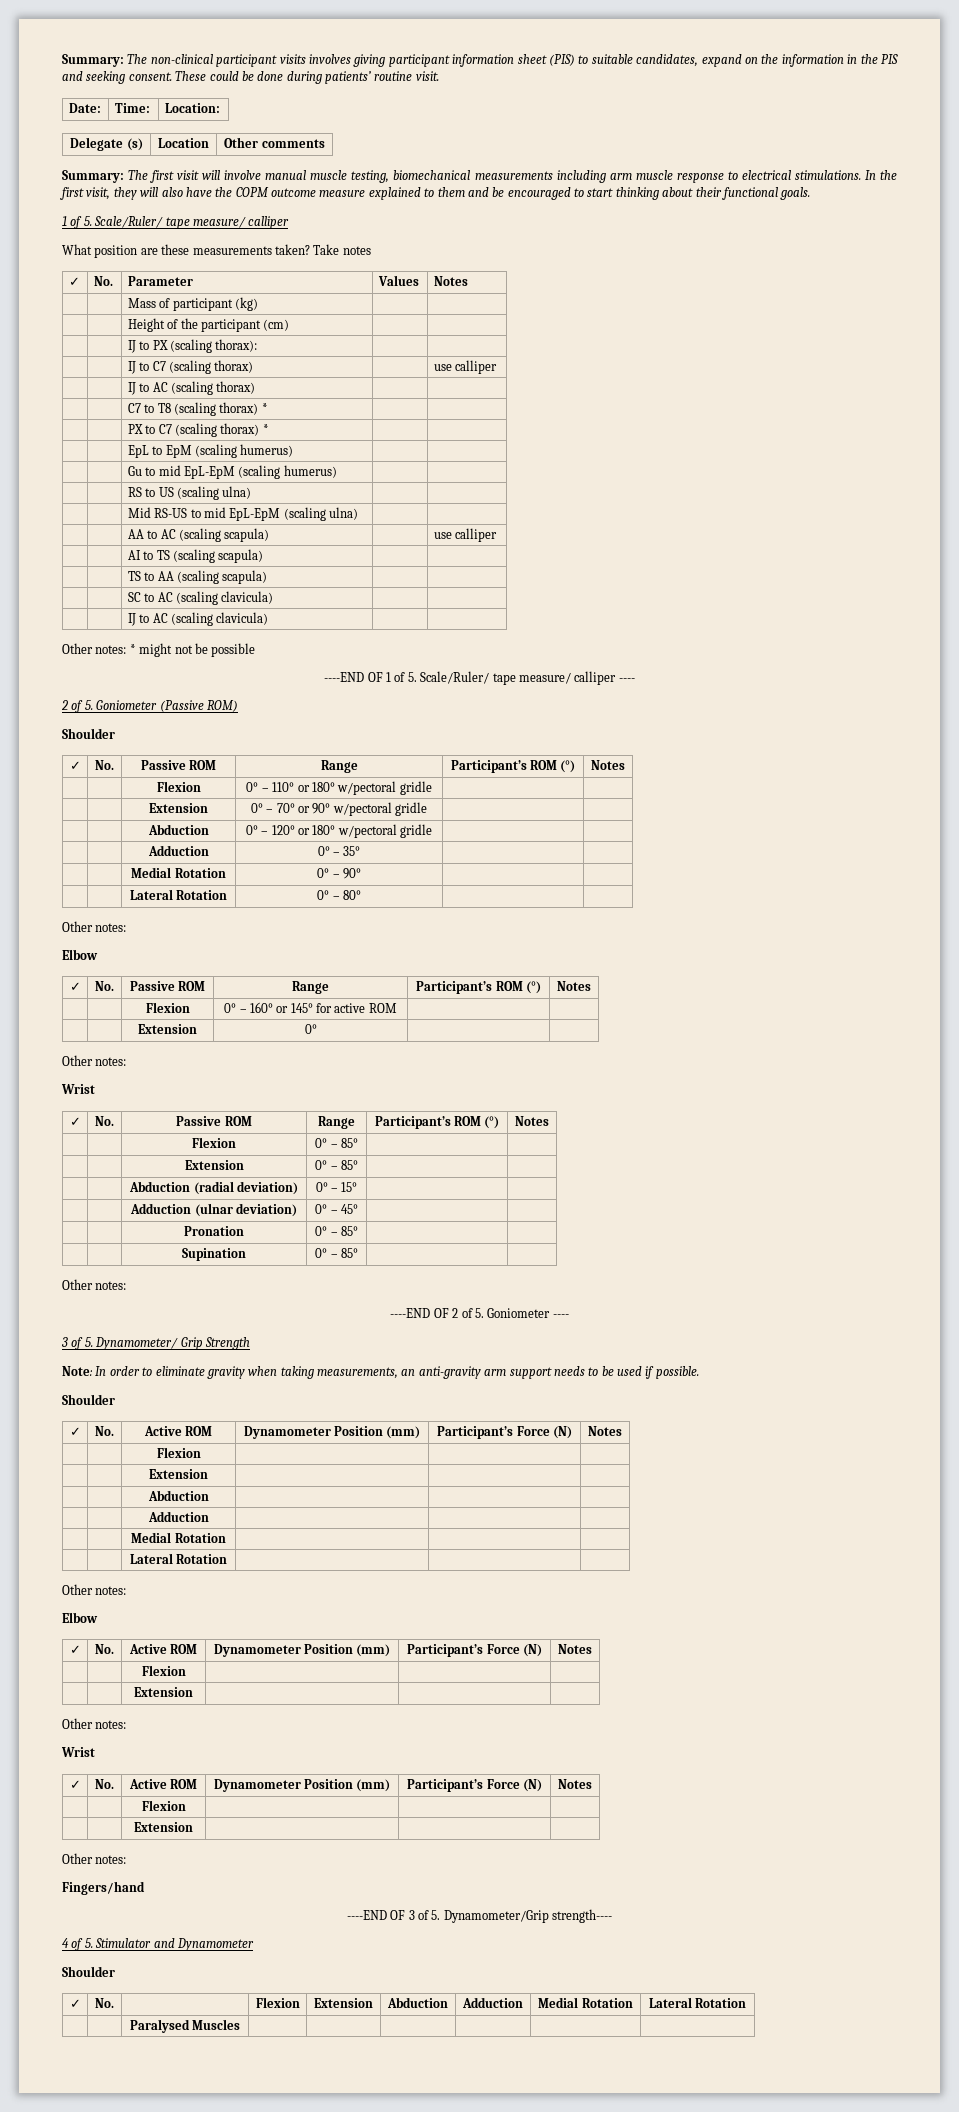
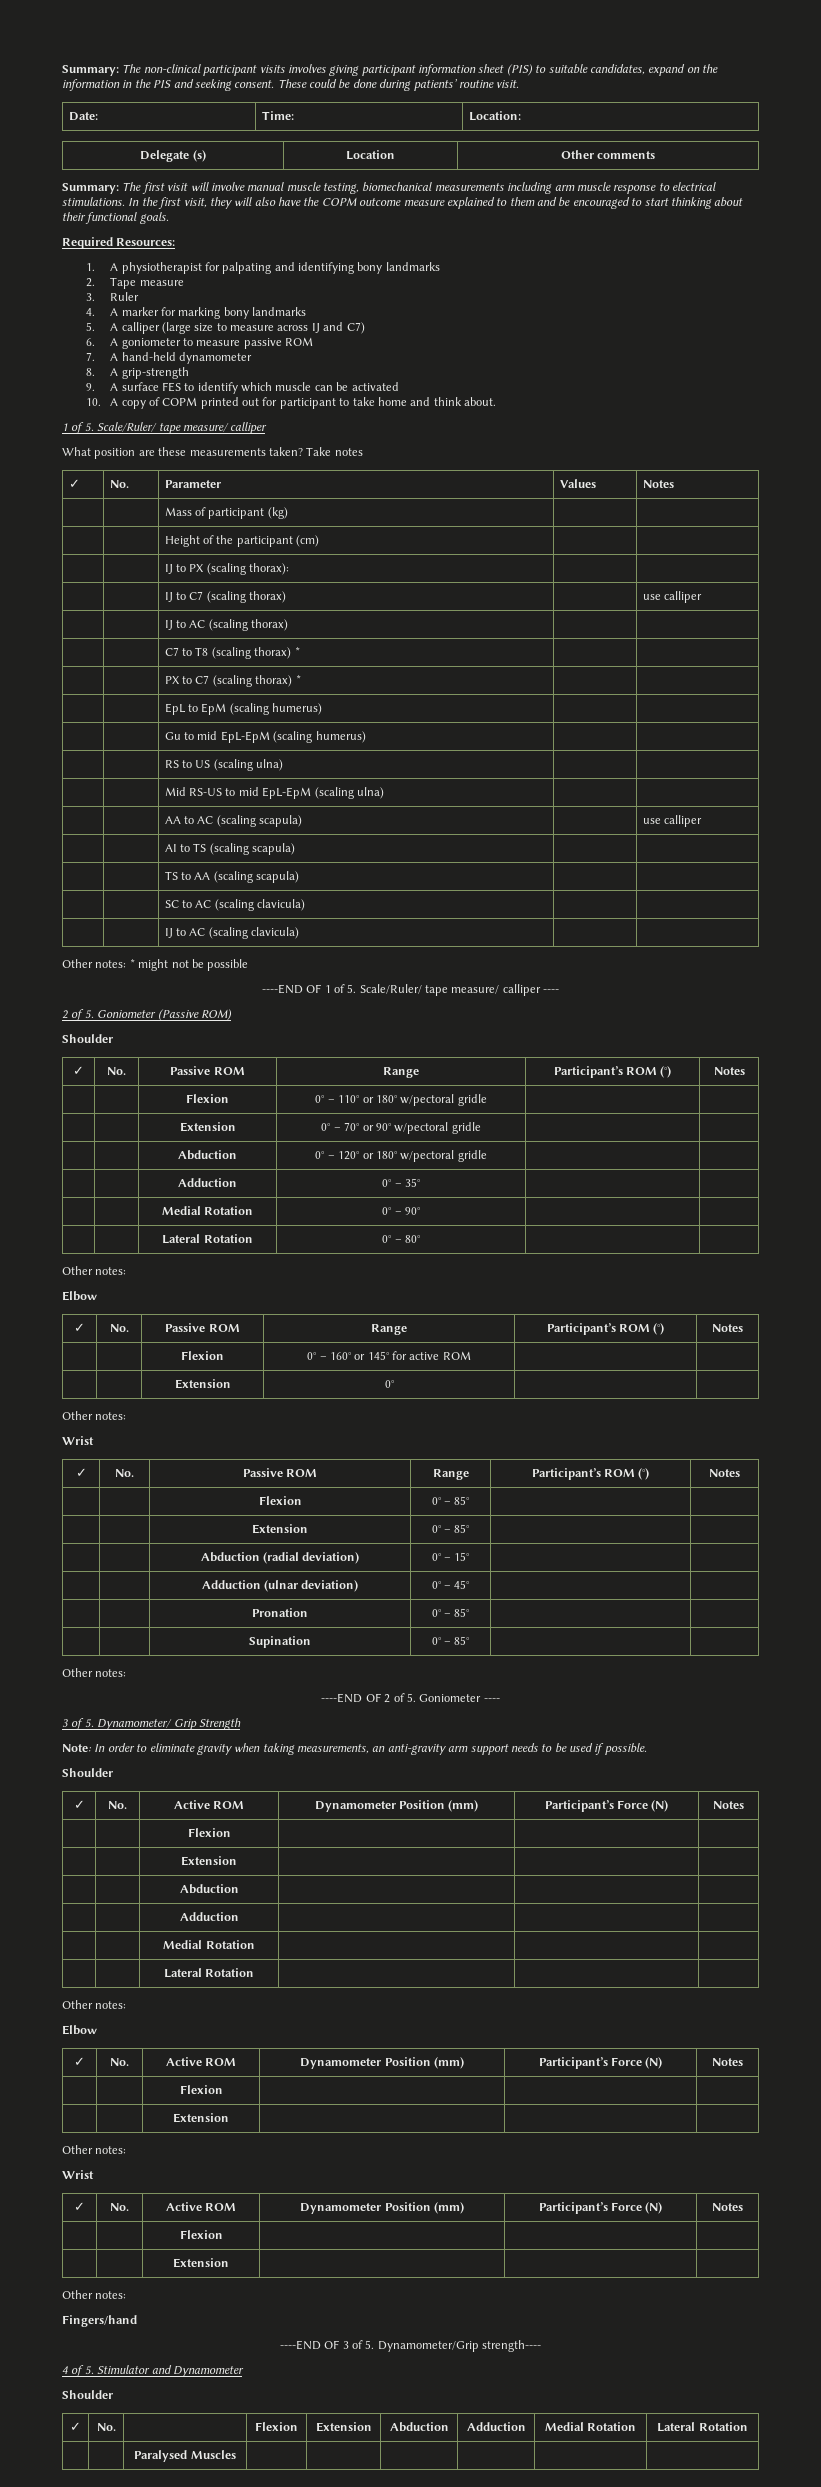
(811, 193) none -> [62,237,176,249] [86,262,440,274] [86,277,184,289] [86,292,140,301] [86,307,306,319] [86,322,365,334] [86,337,313,349] [86,352,252,364] [86,367,189,379] [86,382,399,394] [86,397,496,409] // Required Resources: // 1. A physiotherapist for palpating and identifying bony landmarks // 2. Tape measure // 3. Ruler // 4. A marker for marking bony landmarks // 5. A calliper (large size to measure across IJ and C7) // 6. A goniometer to measure passive ROM // 7. A hand-held dynamometer // 8. A grip-strength // 9. A surface FES to identify which muscle can be activated // 10. A copy of COPM printed out for participant to take home and think about.

